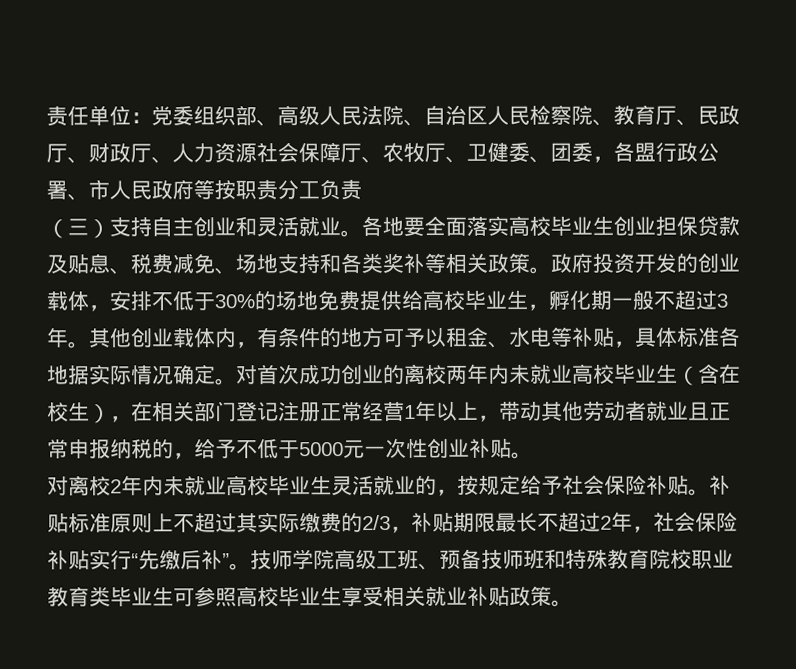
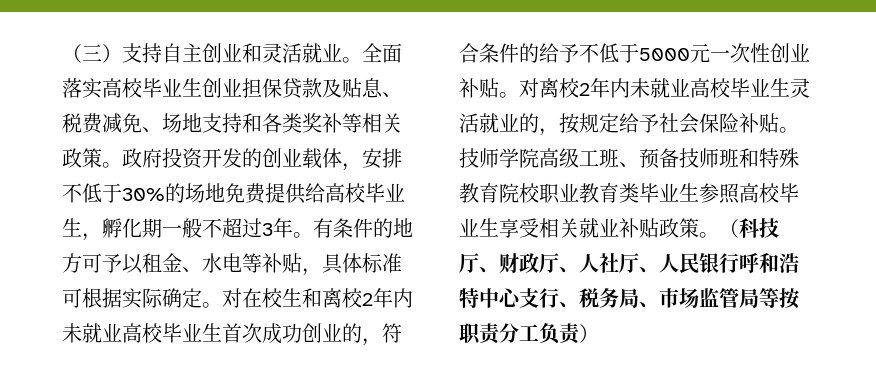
[46,104,740,127] [46,141,719,164] [46,179,362,201] 责任单位：党委组织部、高级人民法院、自治区人民检察院、教育厅、民政厅、财政厅、人力资源社会保障厅、农牧厅、卫健委、团委，各盟行政公署、市人民政府等按职责分工负责 // -> (62, 53) none
[361,216,425,237] 各地要 -> (362, 60) none
[88,327,258,349] 其他创业载体内， -> (313, 235) none
[718,326,741,347] [47,363,741,386] [47,400,731,424] [47,439,195,460] 各地据实际情况确定。对首次成功创业的离校两年内未就业高校毕业生（含在校生），在相关部门登记注册正常经营1年以上，带动其他劳动者就业且正常申报纳税的， -> [62,288,413,309] [62,323,402,346] [459,43,539,63] 可根据实际确定。对在校生和离校2年内未就业高校毕业生首次成功创业的，符合条件的
(533, 455) // -> (519, 95) none
[709,475,731,495] [47,511,738,534] [47,549,251,571] 补贴标准原则上不超过其实际缴费的2/3，补贴期限最长不超过2年，社会保险补贴实行“先缴后补”。 -> (799, 130) none
[173,588,195,607] 可 -> (699, 192) none
(573, 603) none -> [719,218,779,238] [459,253,799,274] [459,288,800,309] [459,323,599,345] （科技厅、财政厅、人社厅、人民银行呼和浩特中心支行、税务局、市场监管局等按职责分工负责）

